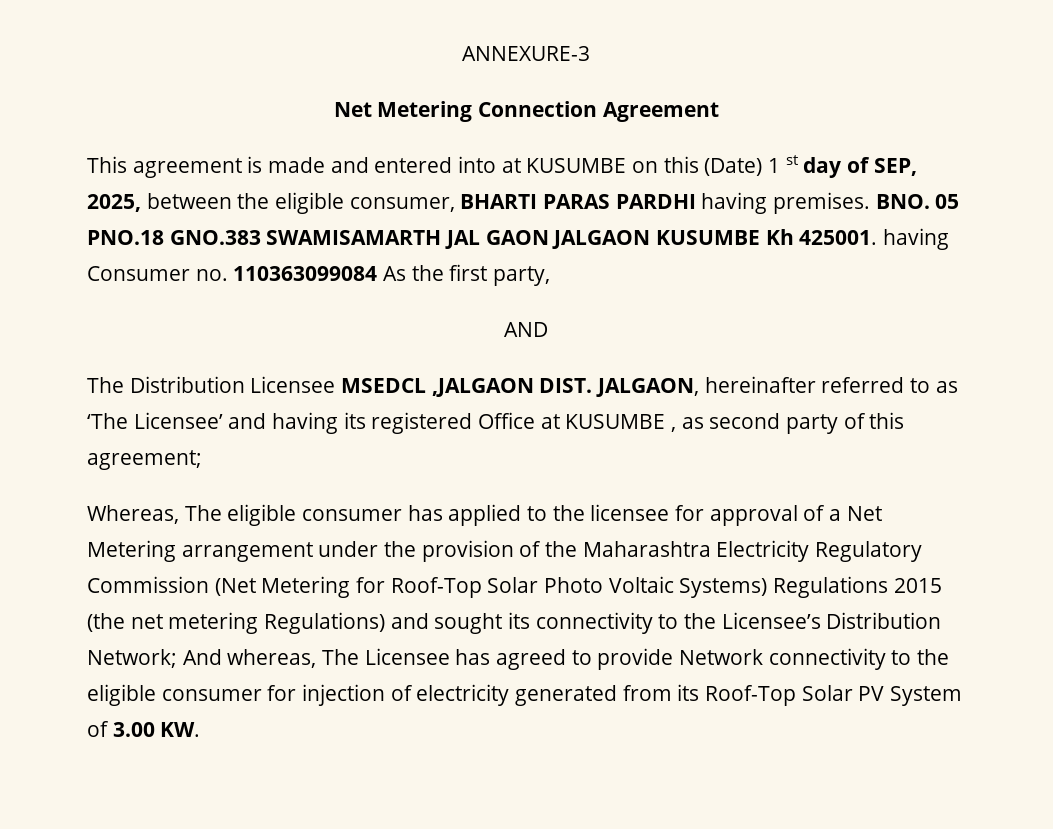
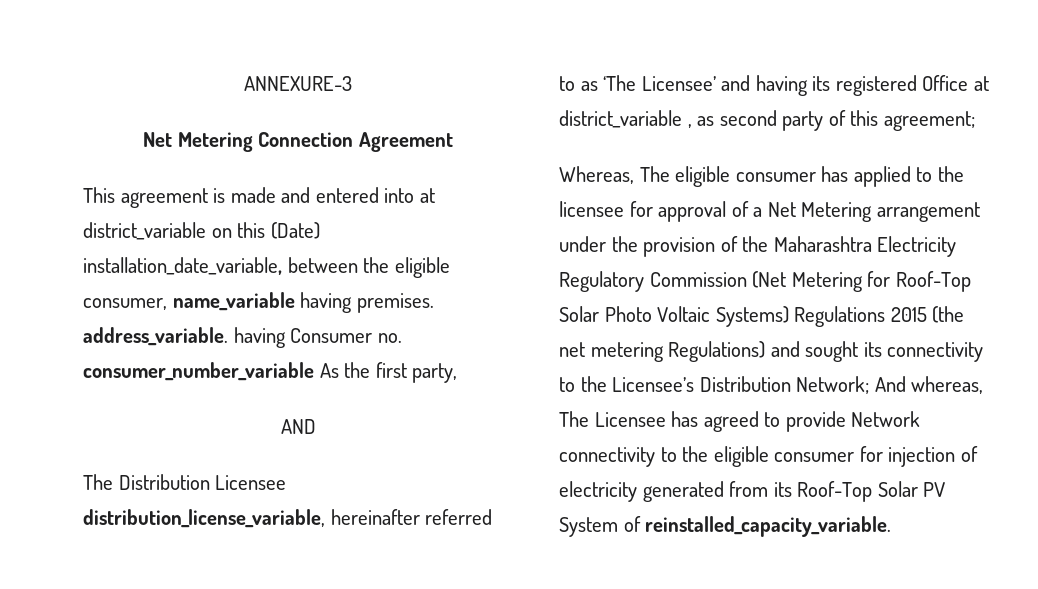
[526,158,627,173] KUSUMBE -> [83,222,206,240] district_variable
[768,155,917,178] [87,192,960,214] [87,229,878,249] 1 st day of SEP, 2025, between the eligible consumer, BHARTI PARAS PARDHI having premises. BNO. 05 PNO.18 GNO.383 SWAMISAMARTH JAL GAON JALGAON KUSUMBE Kh 425001. -> [83,257,450,278] [83,292,434,313] [83,327,228,346] installation_date_variable, between the eligible consumer, name_variable having premises. address_variable.
[233,266,378,281] 110363099084 -> [83,362,314,381] consumer_number_variable
[341,378,700,397] MSEDCL ,JALGAON DIST. JALGAON, -> [83,509,325,528] distribution_license_variable,
[565,414,666,429] KUSUMBE -> [559,110,682,128] district_variable
[112,722,201,737] 3.00 KW. -> [645,516,892,537] reinstalled_capacity_variable.

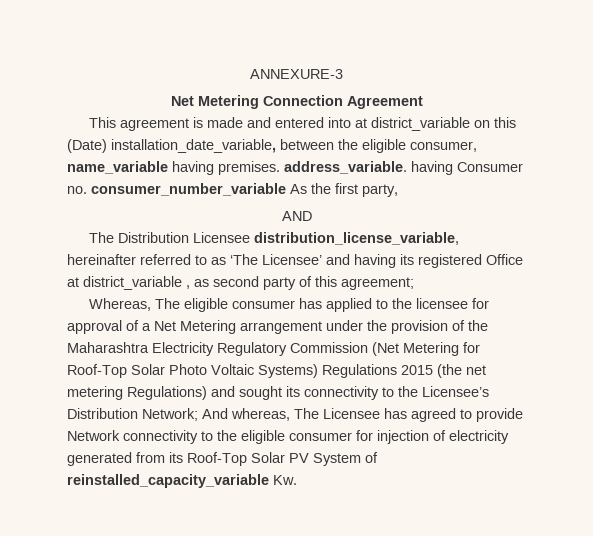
[645,516,892,537] reinstalled_capacity_variable. -> [67,474,297,488] reinstalled_capacity_variable Kw.

